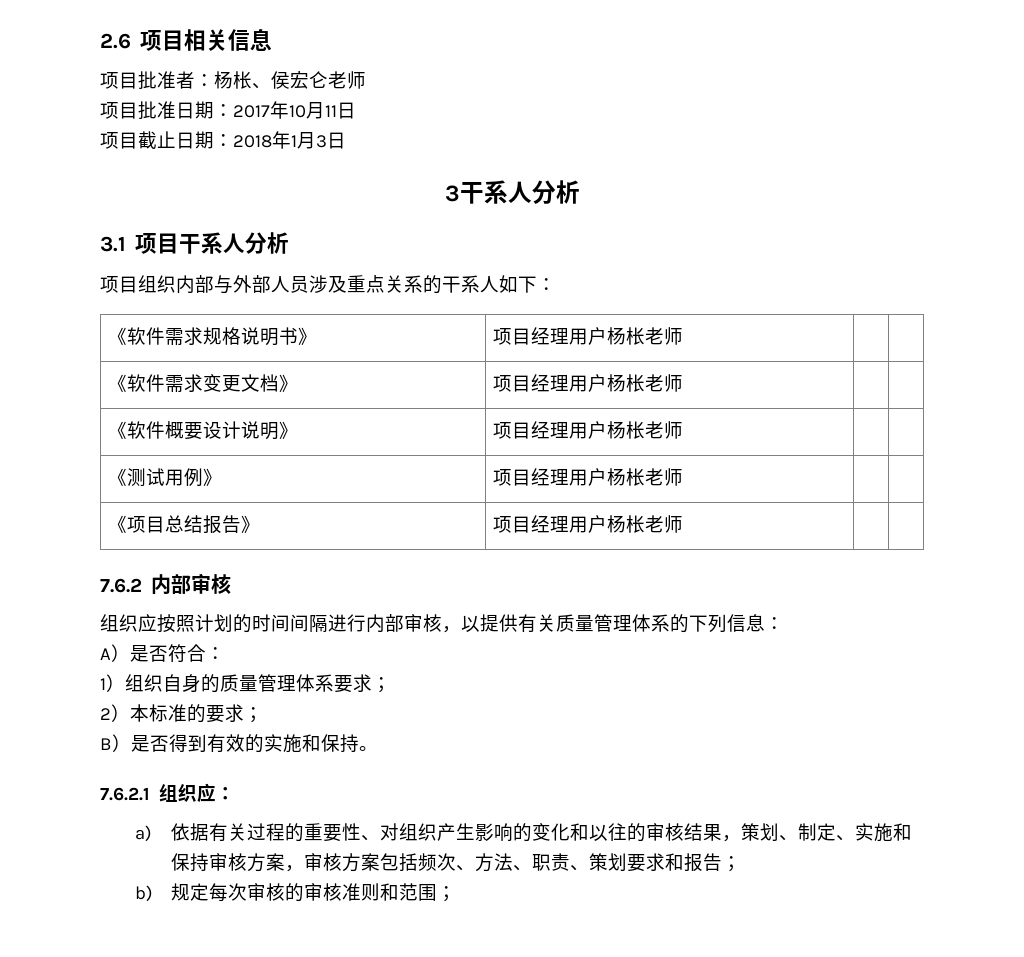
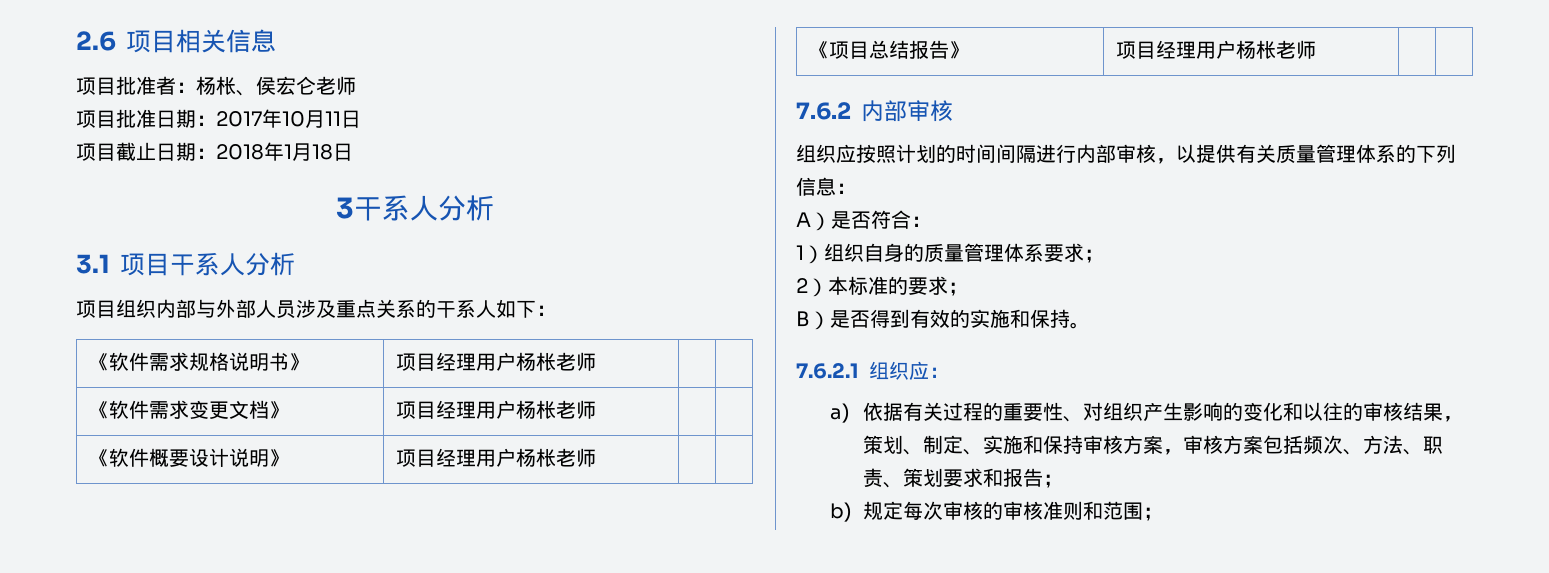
[316,135,327,148] 3 -> [312,144,333,160] 18
[107,468,222,487] [492,468,683,486] // 《测试用例》 | 项目经理用户杨枨老师 | | -> (597, 457) none

